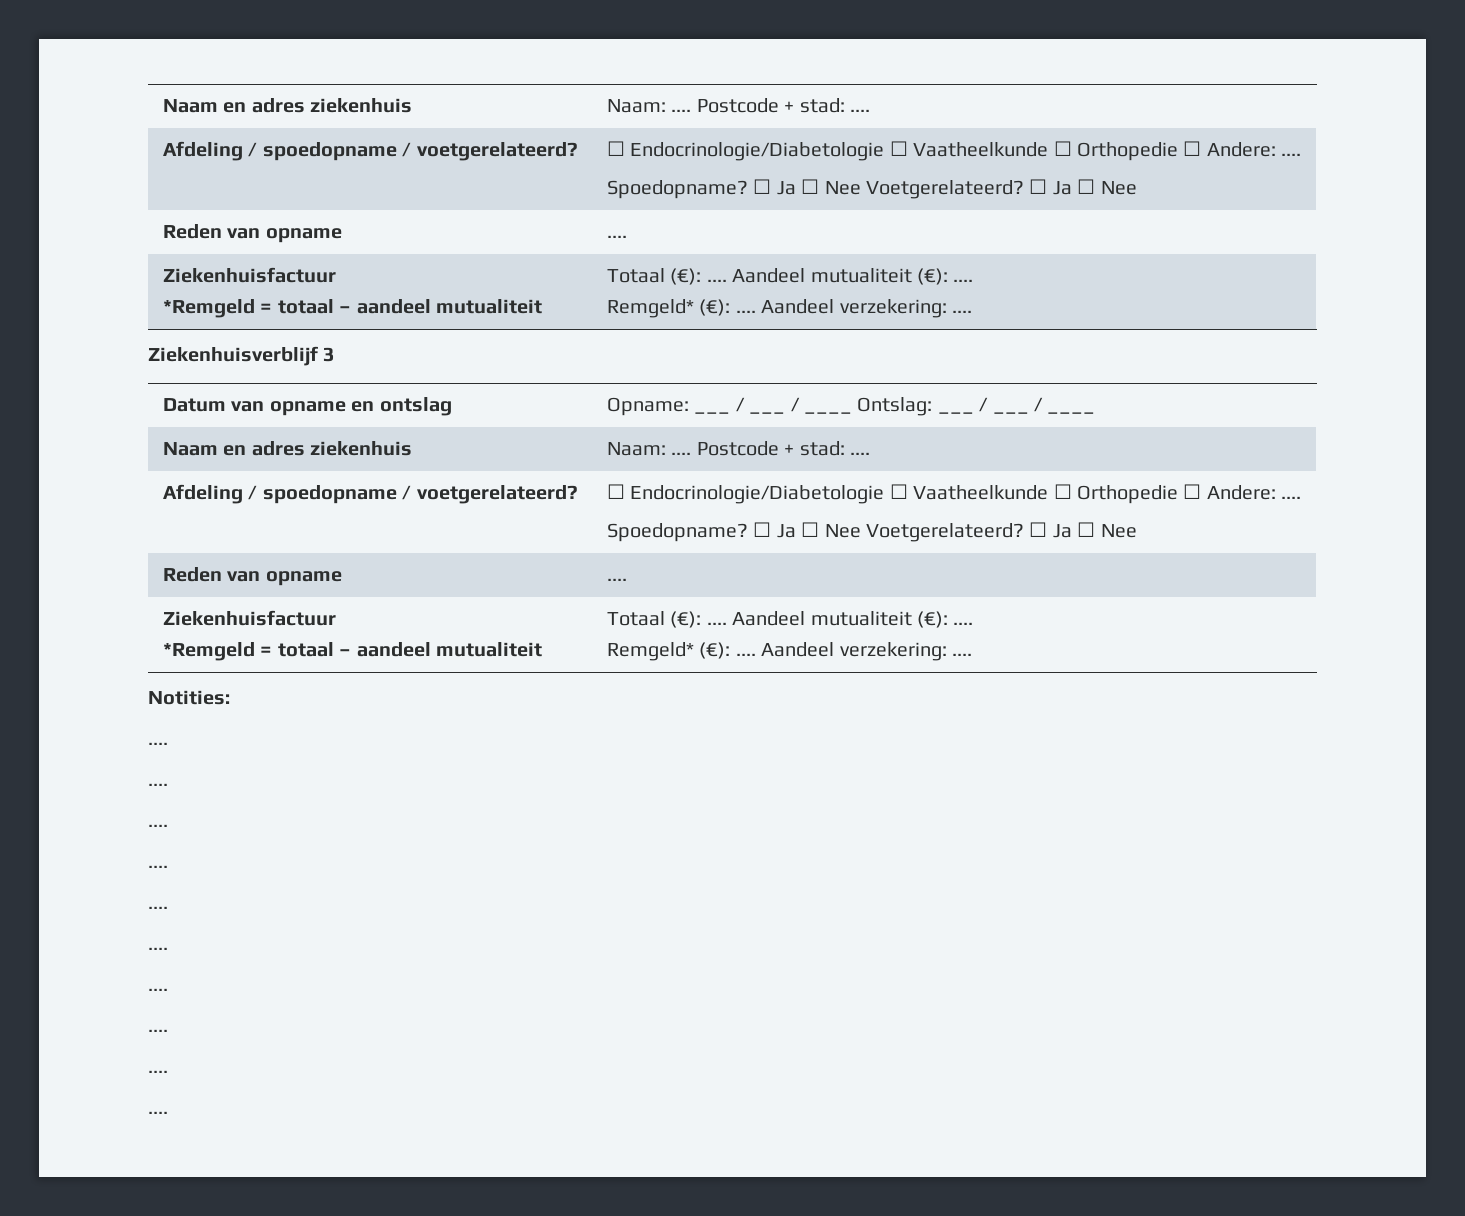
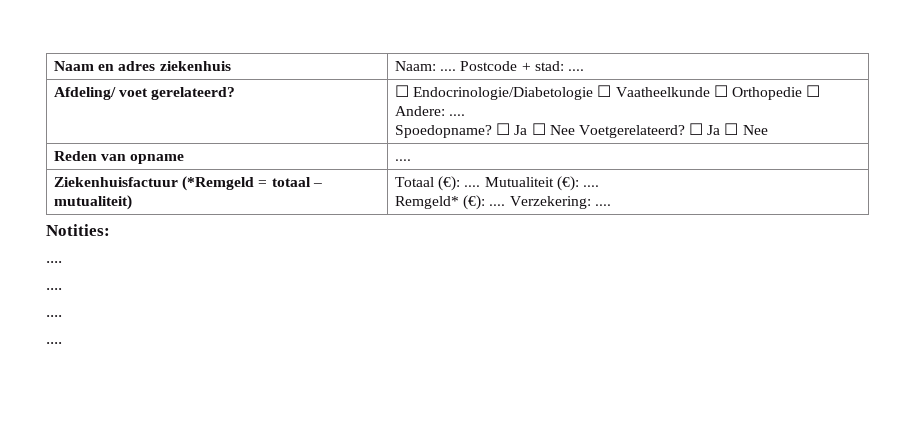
[163,141,578,161] Afdeling / spoedopname / voetgerelateerd? -> [53,87,236,100] Afdeling/ voet gerelateerd?
[163,299,543,318] [607,268,974,285] [607,299,973,318] [148,346,336,366] [163,397,452,416] [607,397,1096,416] [163,441,413,456] [607,441,871,456] [163,484,578,504] [607,484,1302,504] [607,522,1137,542] [163,567,342,586] [607,578,628,581] [163,610,337,626] [163,642,543,661] [607,611,974,628] [607,642,947,661] // *Remgeld = totaal – aandeel mutualiteit | Totaal (€): .... Aandeel mutualiteit (€): .... // Remgeld* (€): .... Aandeel verzekering: .... // Ziekenhuisverblijf 3 // Datum van opname en ontslag | Opname: ___ / ___ / ____ Ontslag: ___ / ___ / ____ // Naam en adres ziekenhuis | Naam: .... Postcode + stad: .... // Afdeling / spoedopname / voetgerelateerd? | ☐ Endocrinologie/Diabetologie ☐ Vaatheelkunde ☐ Orthopedie ☐ Andere: .... // Spoedopname? ☐ Ja ☐ Nee Voetgerelateerd? ☐ Ja ☐ Nee // Reden van opname | .... // Ziekenhuisfactuur // *Remgeld = totaal – aandeel mutualiteit | Totaal (€): .... Aandeel mutualiteit (€): .... // Remgeld* (€): .... Aandeel verzekering: -> [182,176,322,191] [53,195,132,210] [394,176,599,191] [394,195,591,210] (*Remgeld = totaal – mutualiteit) | Totaal (€): .... Mutualiteit (€): .... // Remgeld* (€): .... Verzekering:
[148,906,168,909] [148,947,168,950] [148,988,168,991] [148,1029,168,1032] [148,1070,168,1073] [148,1111,168,1114] // .... // .... // .... // .... // .... // .... -> (62, 343) none

